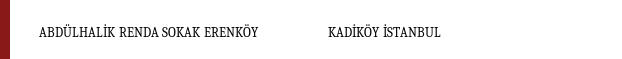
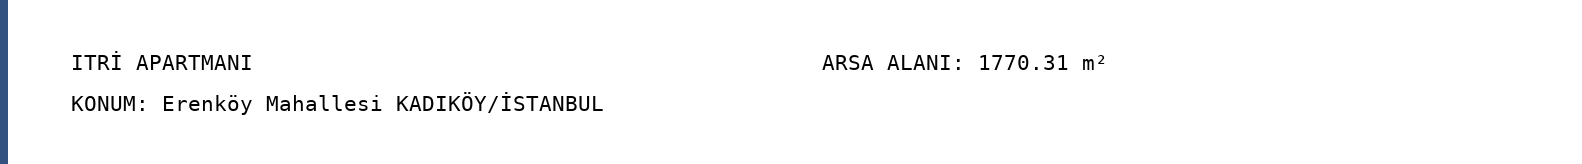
[39,24,441,37] ABDÜLHALİK RENDA SOKAK ERENKÖY KADİKÖY İSTANBUL -> [71,51,253,70] [71,92,604,115] [822,55,1108,70] ITRİ APARTMANI // KONUM: Erenköy Mahallesi KADIKÖY/İSTANBUL // ARSA ALANI: 1770.31 m²

